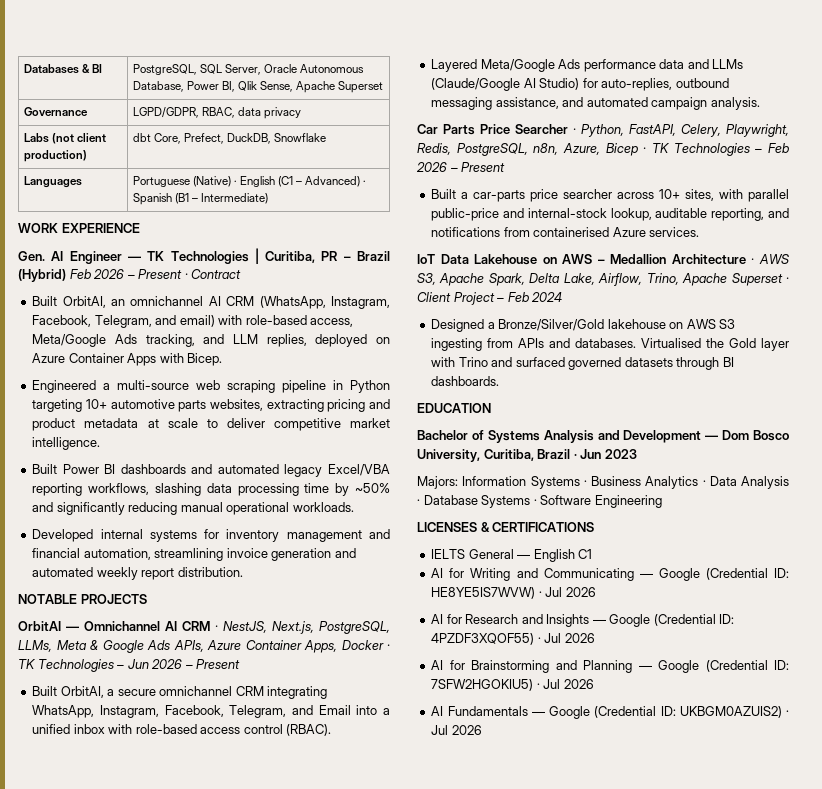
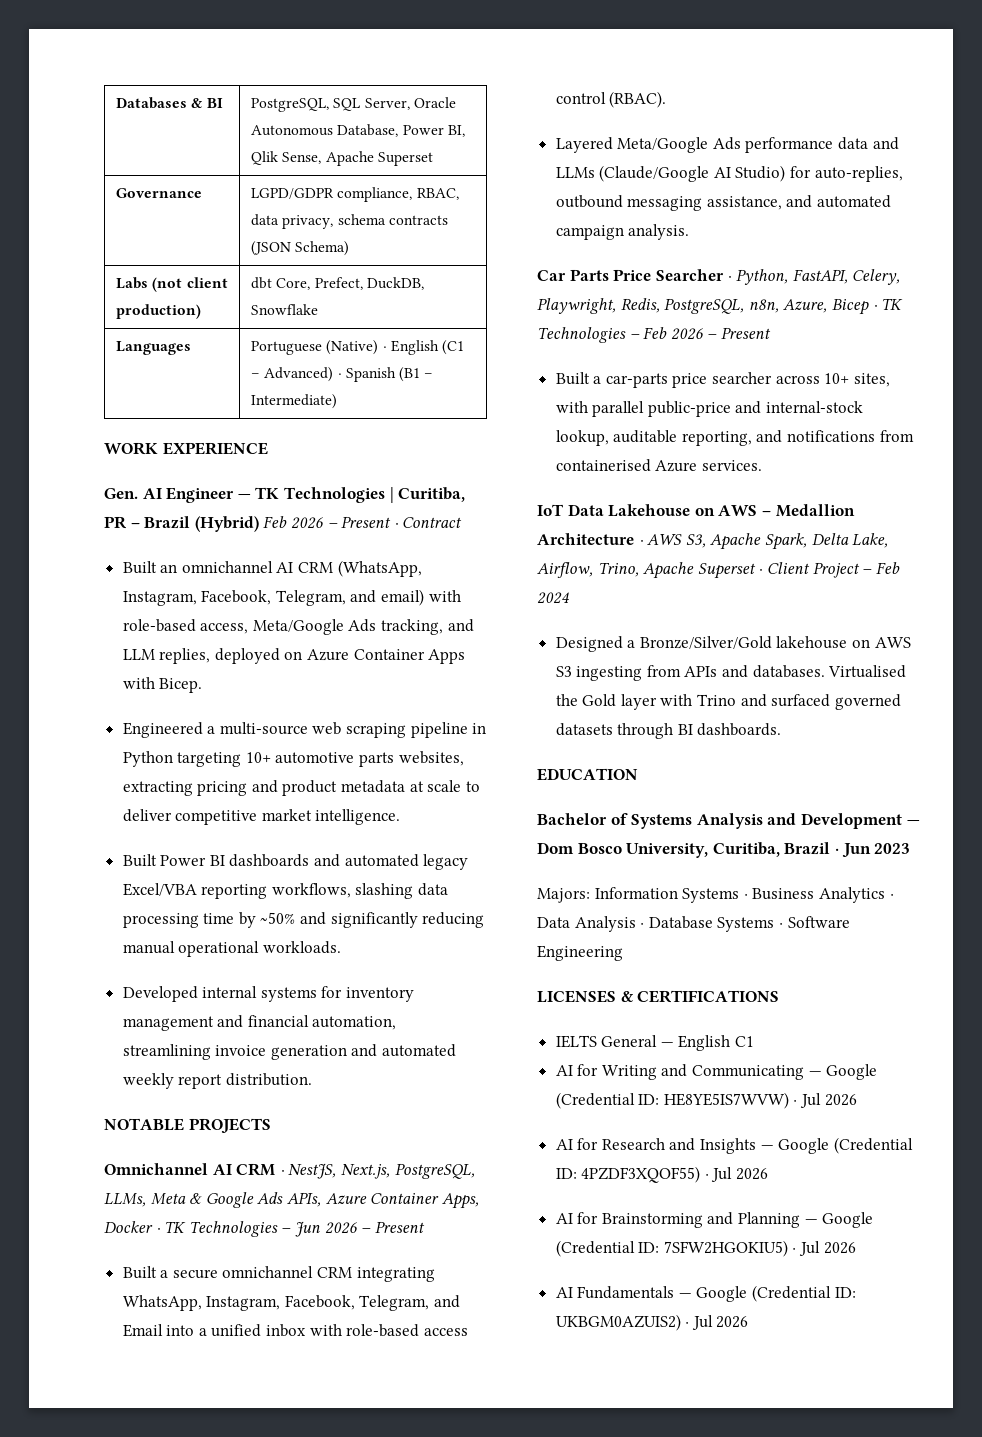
[132,107,301,119] LGPD/GDPR, RBAC, data privacy -> [251,187,459,202] [251,214,448,229] [251,241,350,256] LGPD/GDPR compliance, RBAC, data privacy, schema contracts (JSON Schema)
[62,296,106,308] OrbitAI, -> (157, 567) none
[18,621,79,631] OrbitAI — -> (271, 1126) none
[60,686,104,698] OrbitAI, -> (157, 1272) none

